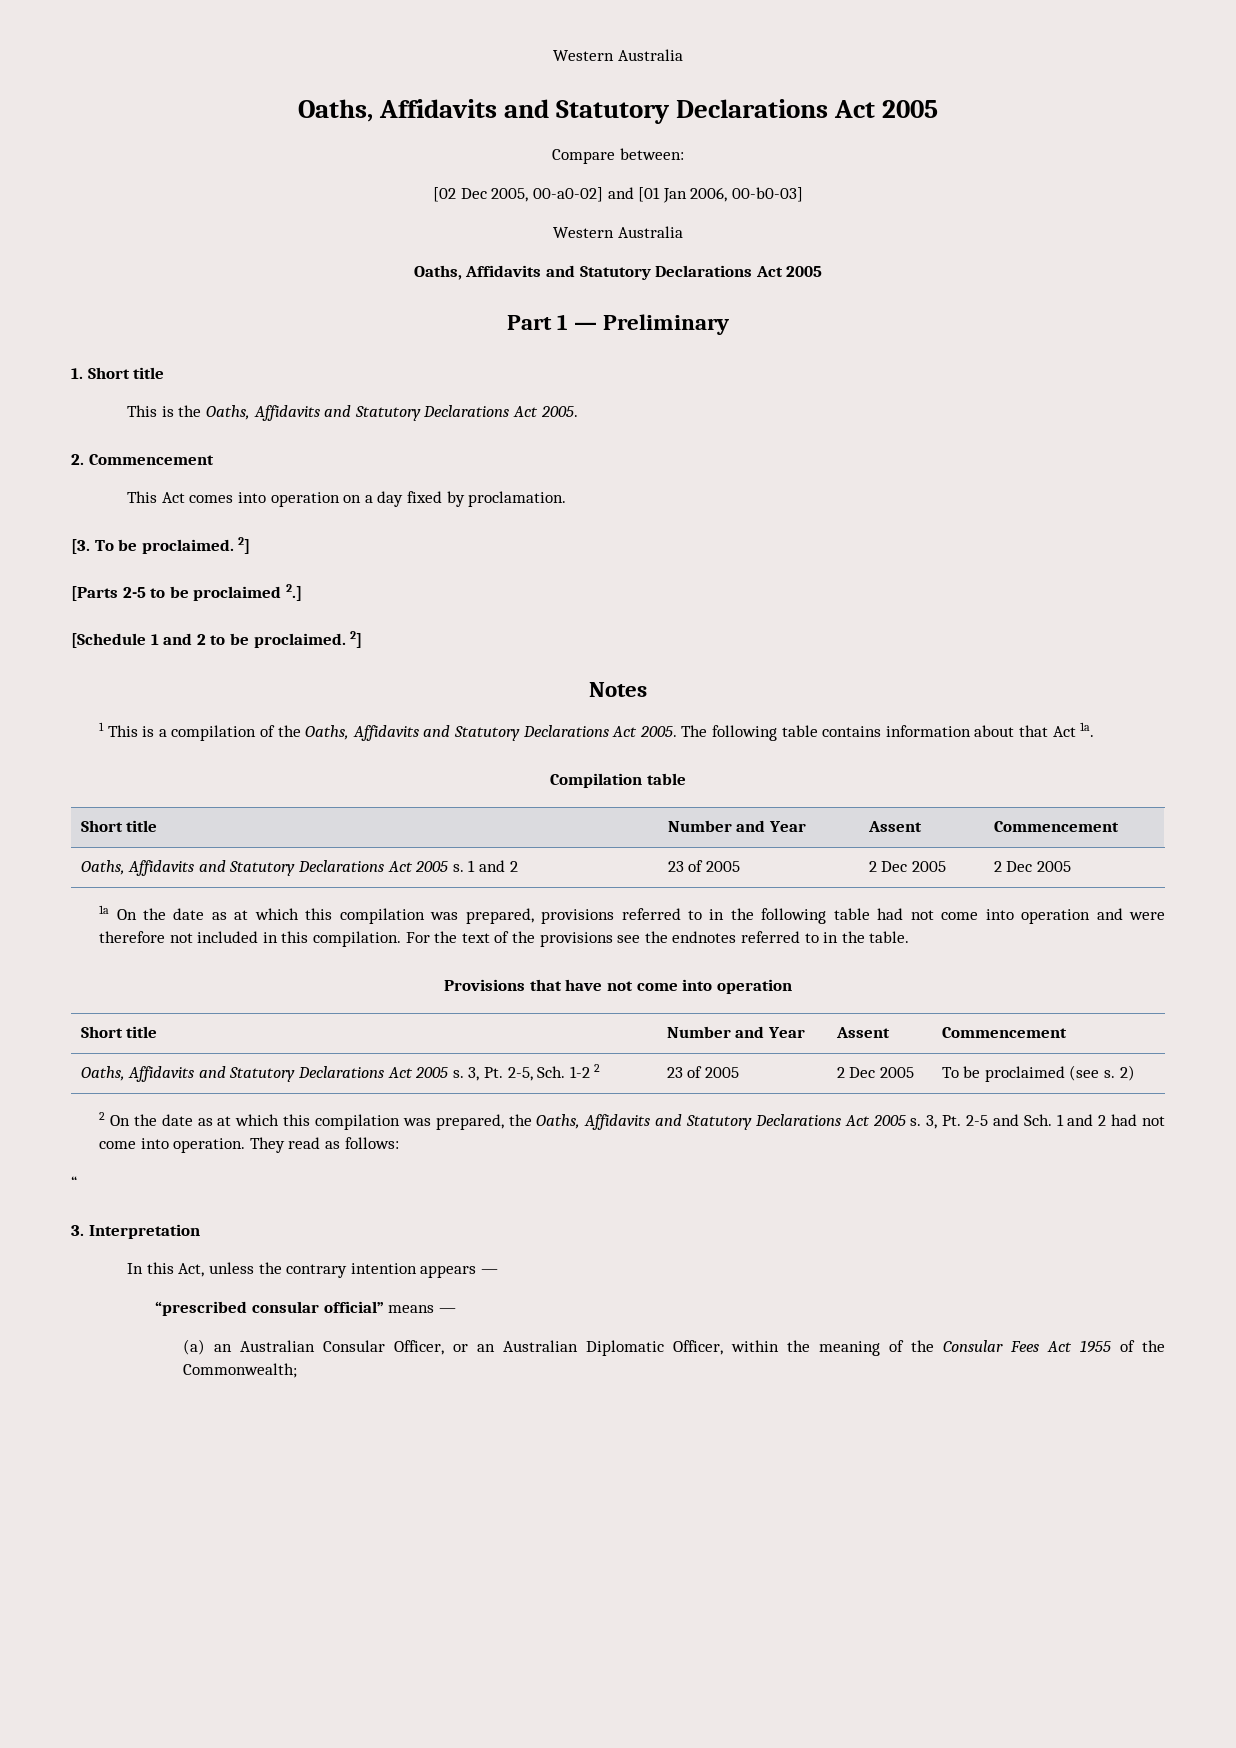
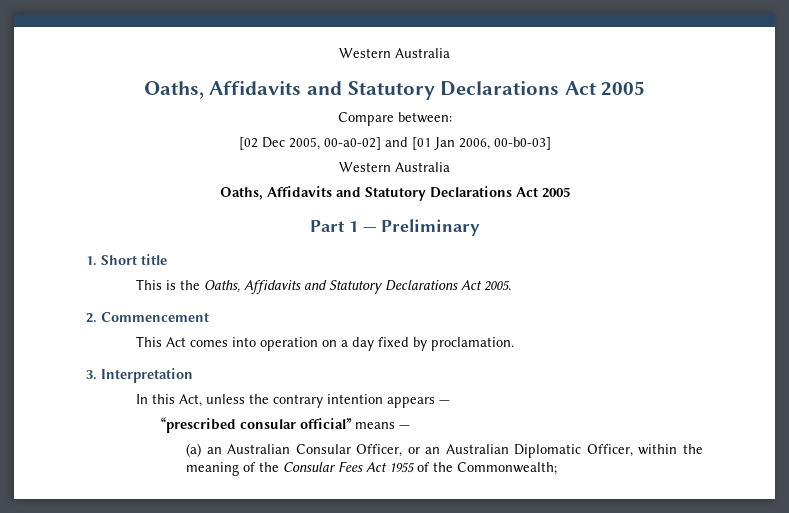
[71,537,251,554] [71,584,302,601] [71,631,363,648] [589,682,647,697] [99,722,1095,741] [550,773,686,788] [80,820,158,832] [667,820,806,832] [867,821,922,832] [993,821,1119,832] [80,860,518,876] [667,860,740,872] [868,861,946,872] [993,861,1071,872] [99,905,1166,924] [99,931,910,947] [444,979,792,994] [80,1026,158,1038] [666,1026,805,1038] [835,1027,890,1038] [941,1027,1067,1038] [80,1064,601,1082] [666,1066,739,1078] [836,1067,914,1078] [941,1065,1135,1082] [99,1112,1165,1130] [99,1137,399,1153] [71,1176,77,1188] // [3. To be proclaimed. 2] // [Parts 2-5 to be proclaimed 2.] // [Schedule 1 and 2 to be proclaimed. 2] // Notes // 1 This is a compilation of the Oaths, Affidavits and Statutory Declarations Act 2005. The following table contains information about that Act 1a. // Compilation table // Short title | Number and Year | Assent | Commencement // Oaths, Affidavits and Statutory Declarations Act 2005 s. 1 and 2 | 23 of 2005 | 2 Dec 2005 | 2 Dec 2005 // 1a On the date as at which this compilation was prepared, provisions referred to in the following table had not come into operation and were therefore not included in this compilation. For the text of the provisions see the endnotes referred to in the table. // Provisions that have not come into operation // Short title | Number and Year | Assent | Commencement // Oaths, Affidavits and Statutory Declarations Act 2005 s. 3, Pt. 2-5, Sch. 1-2 2 | 23 of 2005 | 2 Dec 2005 | To be proclaimed (see s. 2) // 2 On the date as at which this compilation was prepared, the Oaths, Affidavits and Statutory Declarations Act 2005 s. 3, Pt. 2-5 and Sch. 1 and 2 had not come into operation. They read as follows: // “ -> (514, 344) none

